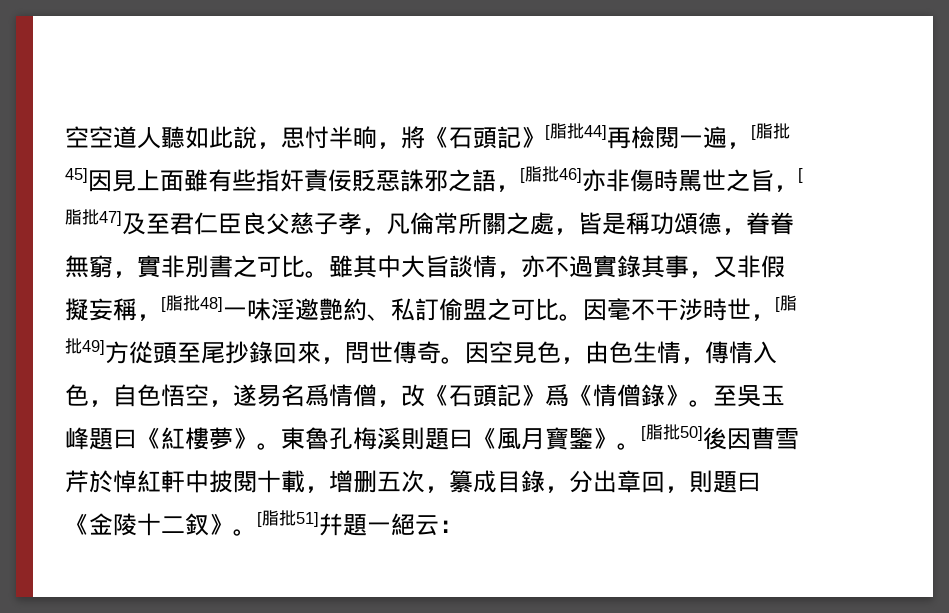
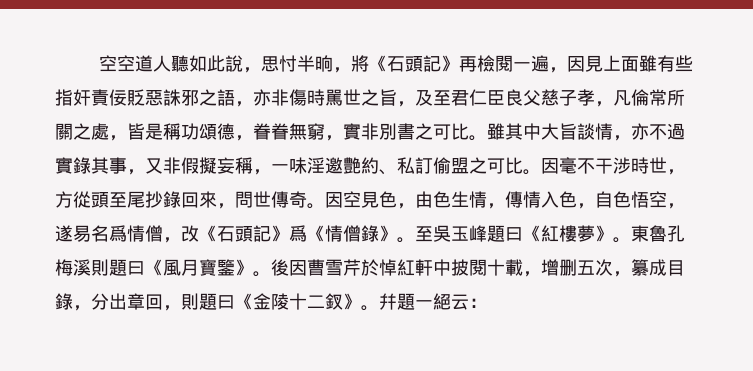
[545,123,751,149] [751,123,790,140] [65,168,88,183] [脂批44]再檢閱一遍，[脂批45] -> [458,55,567,73] 再檢閱一遍，
[520,166,582,183] [脂批46] -> (253, 104) none
[798,168,803,183] [65,209,122,226] [脂批47] -> (415, 104) none
[161,295,223,312] [脂批48] -> (271, 172) none
[775,295,797,312] [65,338,105,355] [脂批49] -> (685, 172) none
[641,424,703,441] [脂批50] -> (271, 274) none
[257,510,319,527] [脂批51] -> (379, 308) none

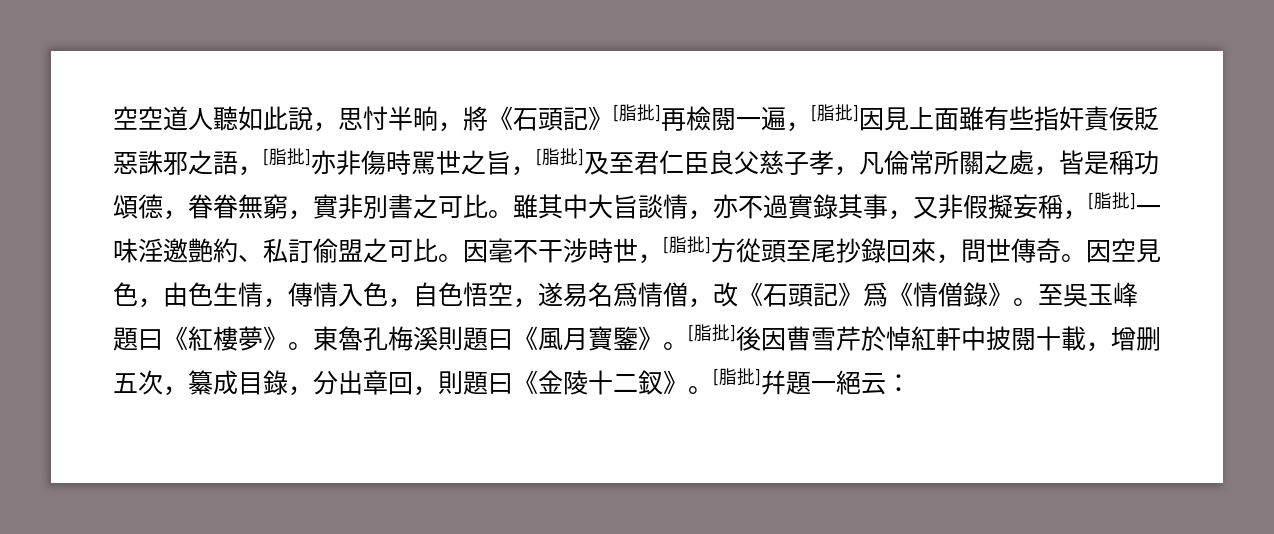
[458,55,567,73] 再檢閱一遍， -> [613,104,811,132] [811,104,859,122] [脂批]再檢閱一遍，[脂批]
(253, 104) none -> [263,148,311,166] [脂批]
(415, 104) none -> [536,148,584,166] [脂批]
(271, 172) none -> [1088,192,1136,210] [脂批]
(685, 172) none -> [663,236,711,254] [脂批]
(271, 274) none -> [688,324,736,342] [脂批]
(379, 308) none -> [713,368,761,386] [脂批]

